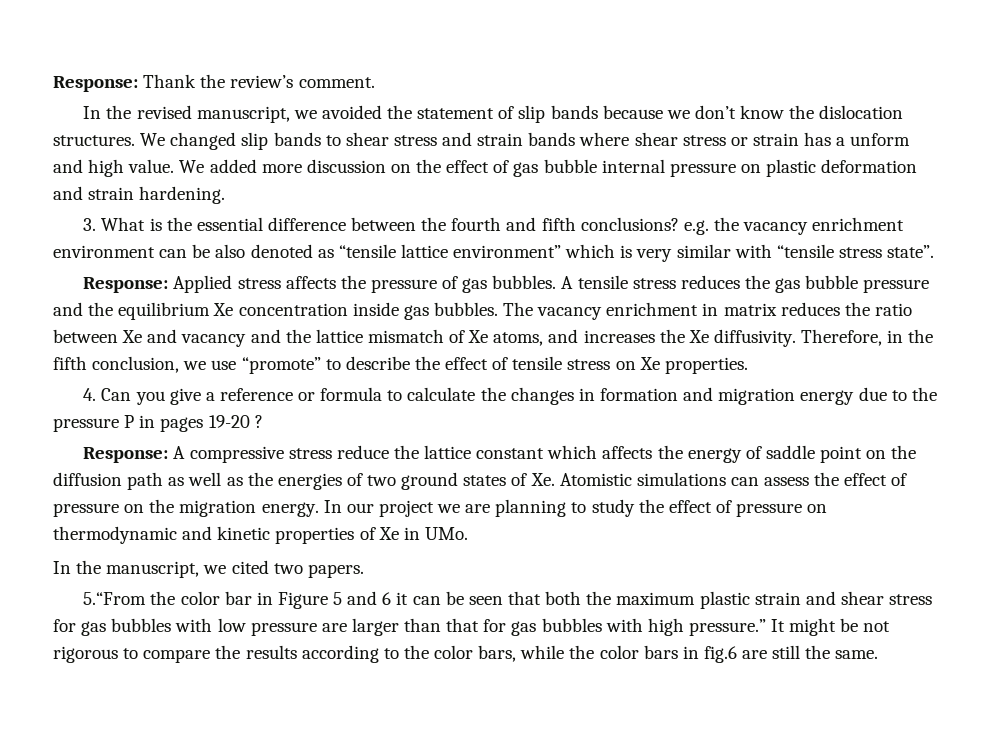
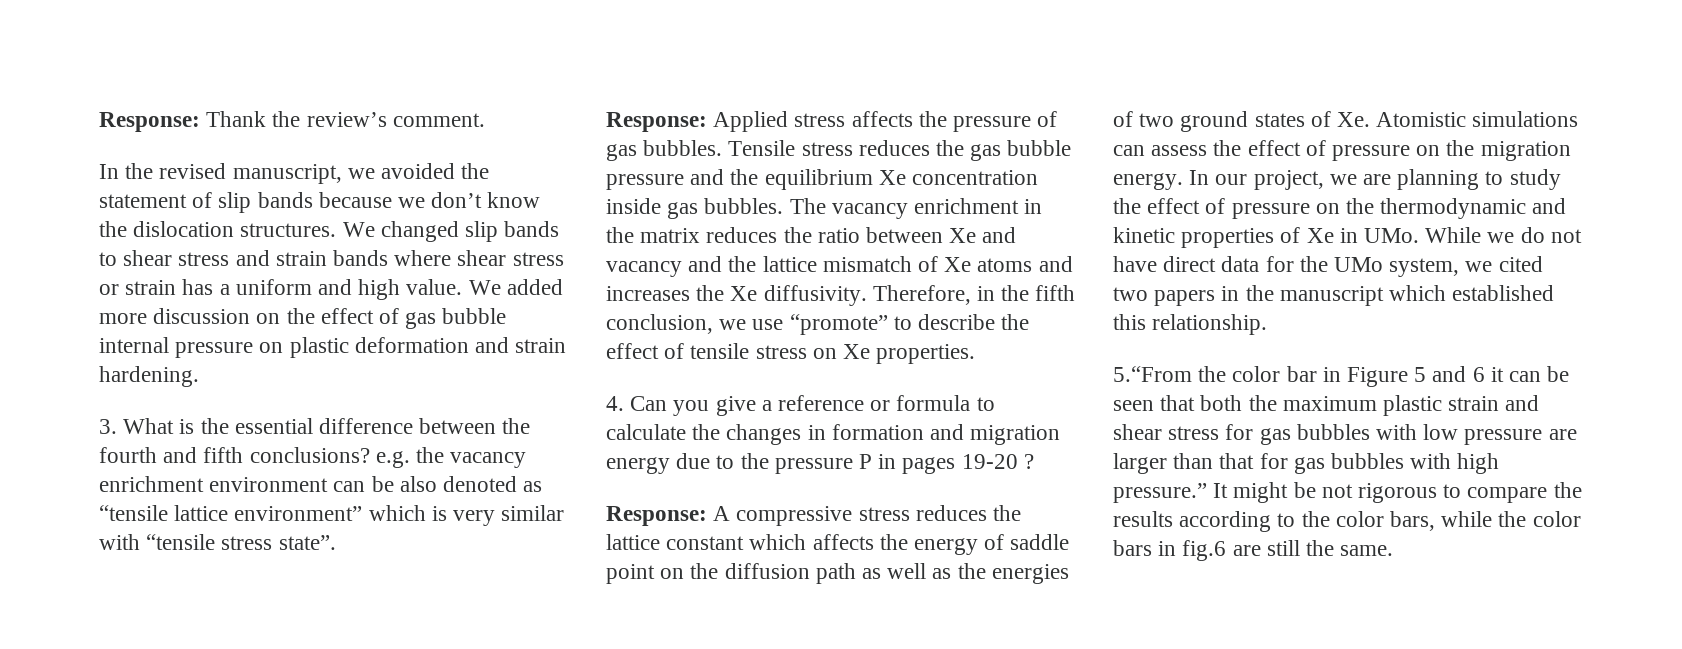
[850,133,911,146] unform -> [235,279,312,295] uniform
[561,275,628,289] A tensile -> [728,140,796,156] Tensile
(719, 309) none -> [606,227,634,243] the
[493,332,544,346] atoms, -> [977,258,1033,272] atoms
[336,445,389,459] reduce -> [915,505,987,521] reduces
[378,500,434,517] project -> [1253,170,1324,190] project,
(828, 508) none -> [1346,198,1375,214] the
[53,560,364,578] // In the manuscript, we cited two papers. -> [1425,227,1582,243] [1113,256,1543,277] [1113,285,1555,306] [1113,314,1268,335] While we do not have direct data for the UMo system, we cited two papers in the manuscript which established this relationship.

